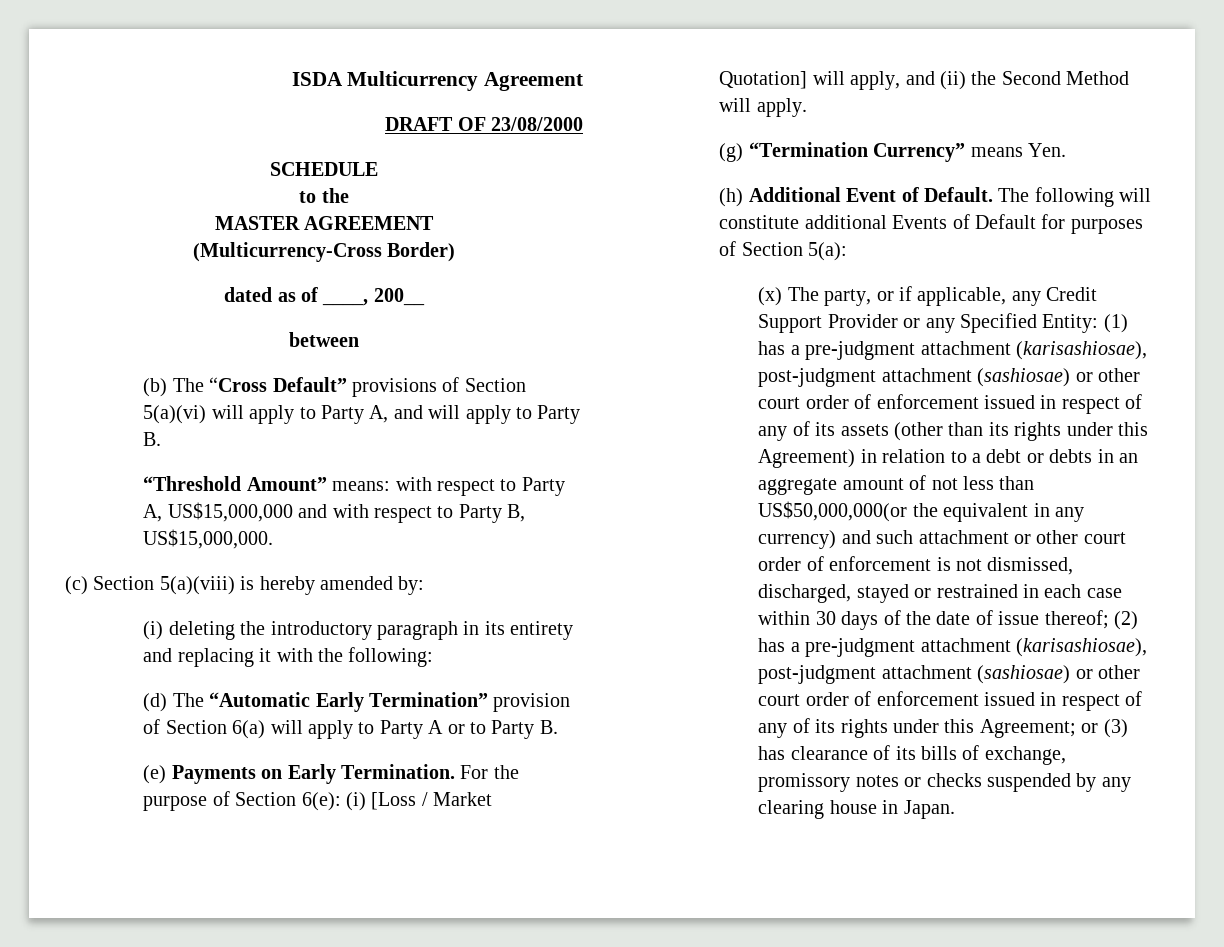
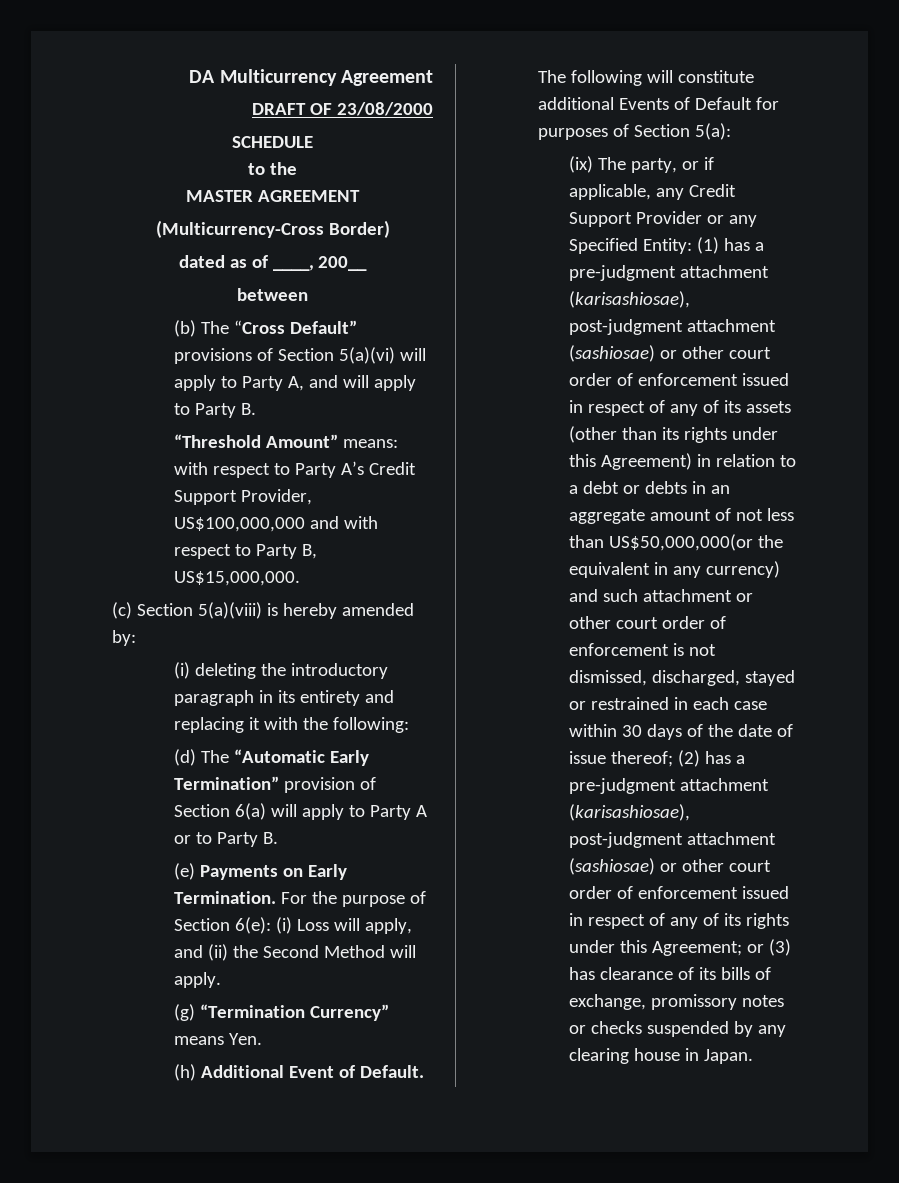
[291,72,343,86] ISDA -> [189,70,216,83] DA
[143,502,293,522] A, US$15,000,000 -> [340,461,416,475] [173,489,312,505] [173,517,305,532] A’s Credit Support Provider, US$100,000,000
[371,792,493,810] [719,71,808,89] [Loss / Market Quotation] -> [296,919,329,931] Loss
[758,287,783,306] (x) -> [568,156,593,173] (ix)

